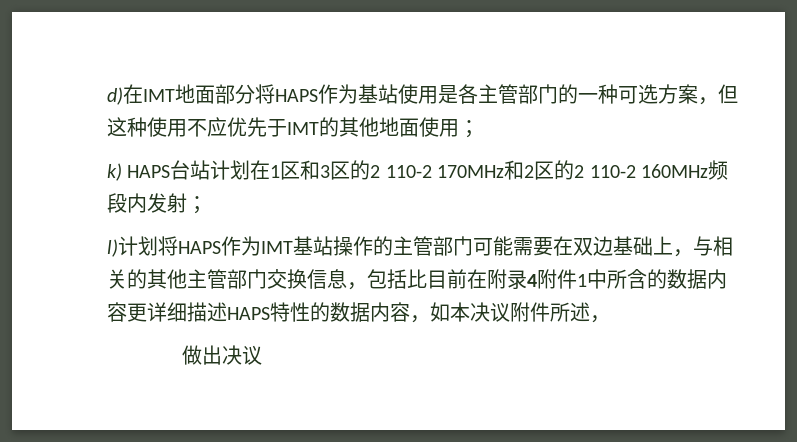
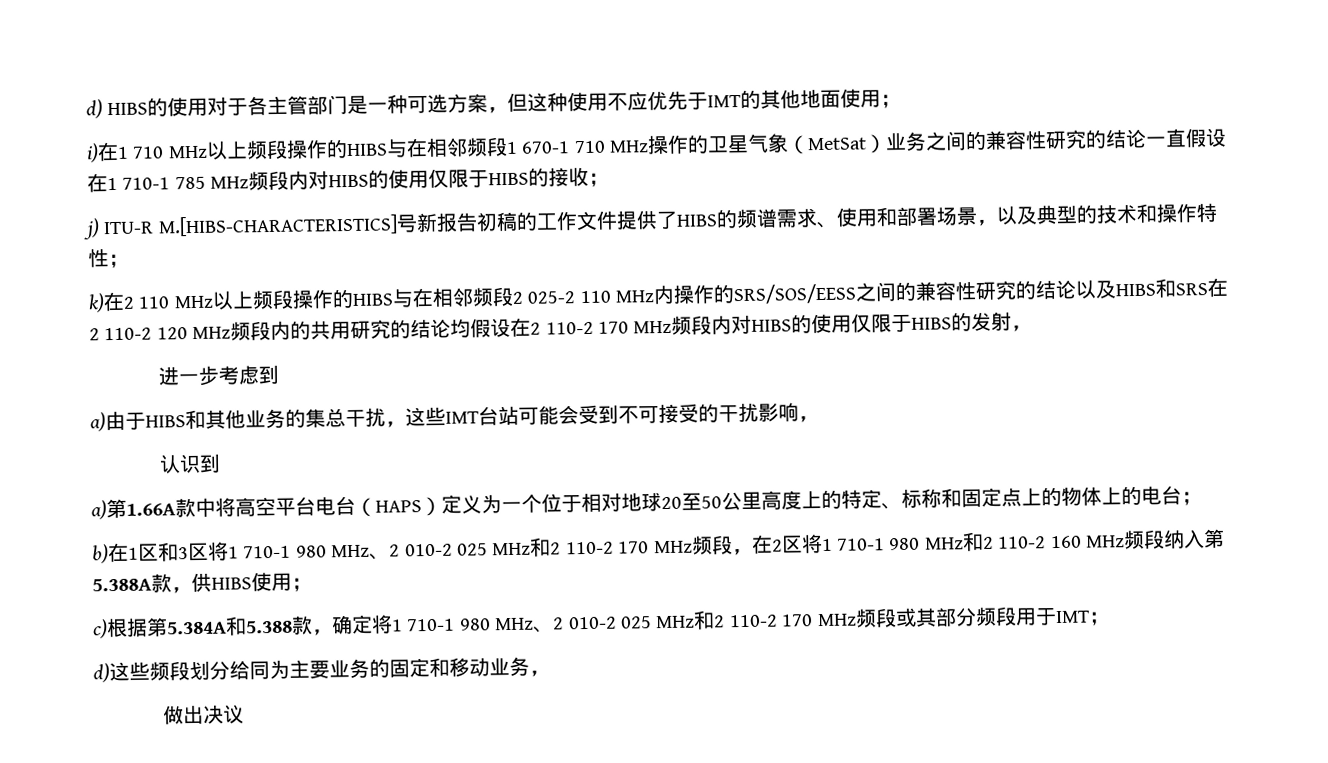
[107,84,458,105] d)在IMT地面部分将HAPS作为基站使用是 -> [86,96,249,119] d) HIBS的使用对于
[558,84,578,104] 的 -> [347,95,369,115] 是
[107,160,728,181] [107,193,207,214] [107,236,733,257] [107,269,727,290] [107,302,590,323] k) HAPS台站计划在1区和3区的2 110-2 170MHz和2区的2 110-2 160MHz频段内发射； // l)计划将HAPS作为IMT基站操作的主管部门可能需要在双边基础上，与相关的其他主管部门交换信息，包括比目前在附录4附件1中所含的数据内容更详细描述HAPS特性的数据内容，如本决议附件所述 -> [86,127,1227,163] [87,166,610,193] [83,202,1218,240] [88,248,129,269] [88,277,1228,313] [89,311,1033,341] [157,364,279,386] [90,402,819,432] [158,453,221,474] [91,485,1202,520] [92,528,1225,564] [92,572,312,594] [92,606,1110,639] [93,656,530,683] i)在1 710 MHz以上频段操作的HIBS与在相邻频段1 670-1 710 MHz操作的卫星气象（MetSat）业务之间的兼容性研究的结论一直假设在1 710-1 785 MHz频段内对HIBS的使用仅限于HIBS的接收； // j) ITU-R M.[HIBS-CHARACTERISTICS]号新报告初稿的工作文件提供了HIBS的频谱需求、使用和部署场景，以及典型的技术和操作特性； // k)在2 110 MHz以上频段操作的HIBS与在相邻频段2 025-2 110 MHz内操作的SRS/SOS/EESS之间的兼容性研究的结论以及HIBS和SRS在2 110-2 120 MHz频段内的共用研究的结论均假设在2 110-2 170 MHz频段内对HIBS的使用仅限于HIBS的发射， // 进一步考虑到 // a)由于HIBS和其他业务的集总干扰，这些IMT台站可能会受到不可接受的干扰影响， // 认识到 // a)第1.66A款中将高空平台电台（HAPS）定义为一个位于相对地球20至50公里高度上的特定、标称和固定点上的物体上的电台； // b)在1区和3区将1 710-1 980 MHz、2 010-2 025 MHz和2 110-2 170 MHz频段，在2区将1 710-1 980 MHz和2 110-2 160 MHz频段纳入第5.388A款，供HIBS使用； // c)根据第5.384A和5.388款，确定将1 710-1 980 MHz、2 010-2 025 MHz和2 110-2 170 MHz频段或其部分频段用于IMT； // d)这些频段划分给同为主要业务的固定和移动业务

